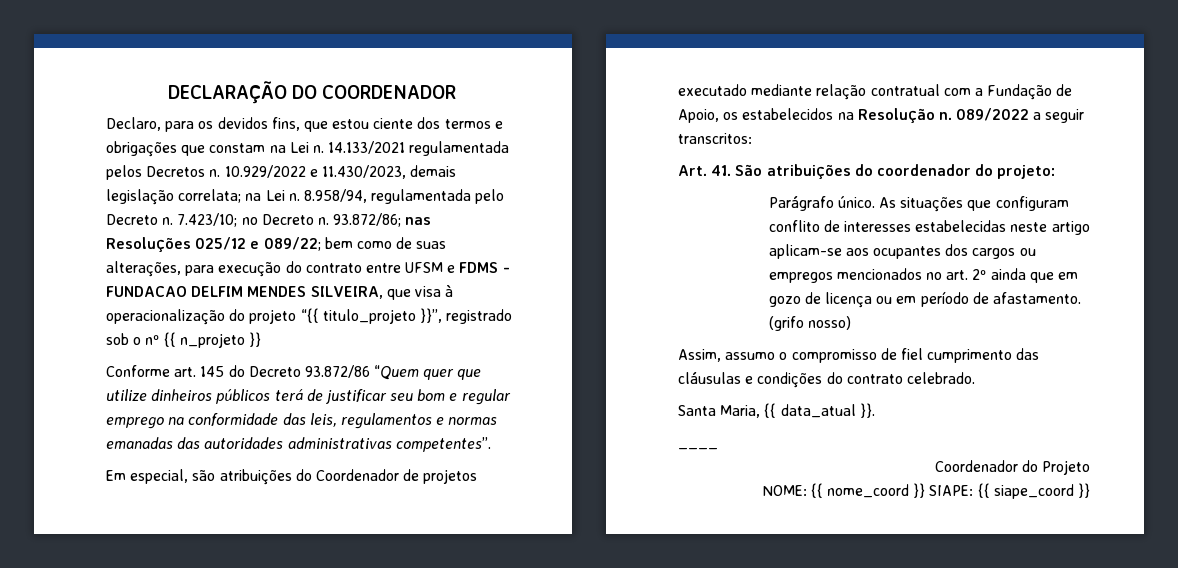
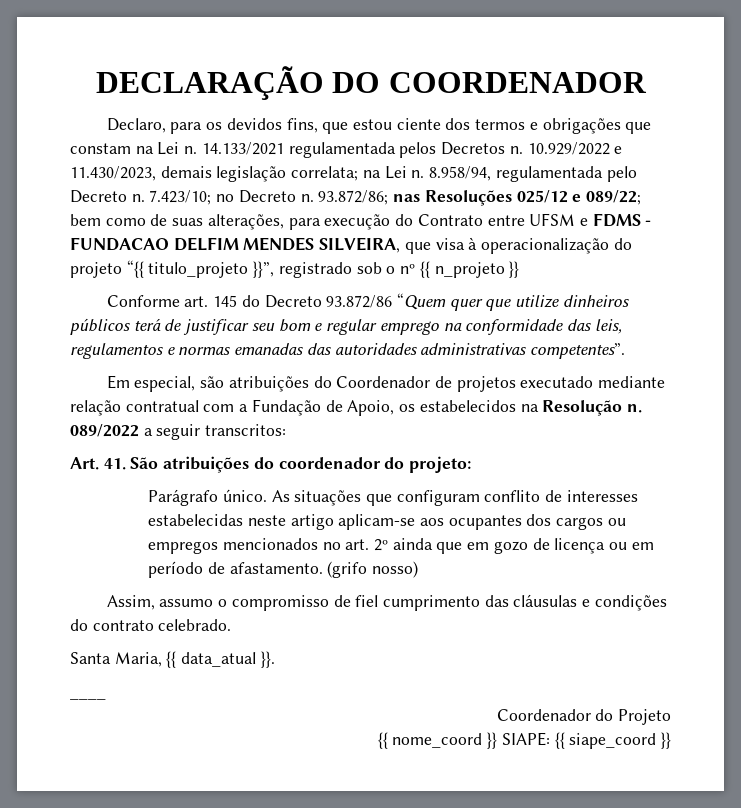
[305,263,362,273] contrato -> [417,214,483,226] Contrato
[761,485,807,496] NOME: -> (671, 717) none

